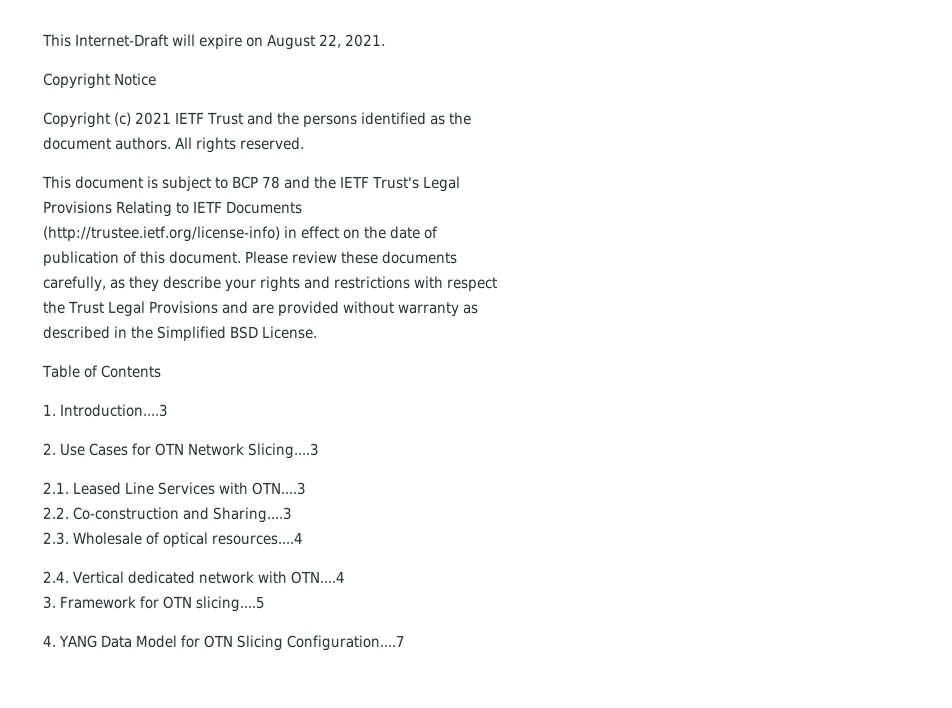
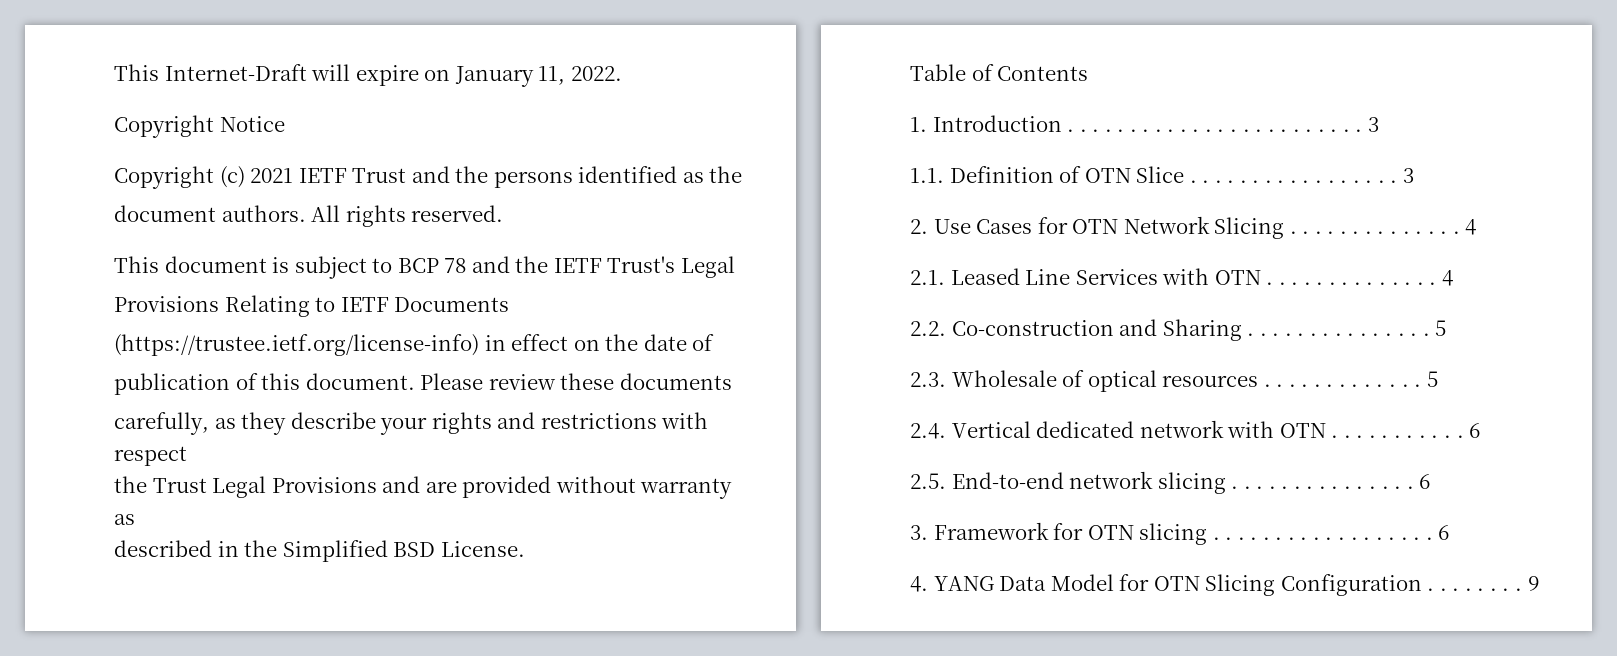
[267,33,386,50] August 22, 2021. -> [454,66,622,87] January 11, 2022.
[43,225,281,242] (http://trustee.ietf.org/license-info) -> [114,334,479,356] (https://trustee.ietf.org/license-info)
[59,403,168,417] Introduction....3 -> [932,115,1379,132] [910,166,1414,183] Introduction . . . . . . . . . . . . . . . . . . . . . . . . 3 // 1.1. Definition of OTN Slice . . . . . . . . . . . . . . . . . 3
[247,442,319,459] Slicing....3 -> [1214,217,1477,239] Slicing . . . . . . . . . . . . . . 4
[251,481,306,495] [42,506,292,523] [42,531,303,548] OTN....3 // 2.2. Co-construction and Sharing....3 // 2.3. Wholesale of optical resources....4 -> [1214,270,1453,286] [910,319,1447,341] [910,370,1438,392] OTN . . . . . . . . . . . . . . 4 // 2.2. Co-construction and Sharing . . . . . . . . . . . . . . . 5 // 2.3. Wholesale of optical resources . . . . . . . . . . . . . 5
[289,570,345,584] [42,595,265,612] OTN....4 // 3. Framework for OTN slicing....5 -> [1279,423,1481,438] [910,471,1431,494] [910,522,1450,545] OTN . . . . . . . . . . . 6 // 2.5. End-to-end network slicing . . . . . . . . . . . . . . . 6 // 3. Framework for OTN slicing . . . . . . . . . . . . . . . . . . 6
[285,634,405,651] Configuration....7 -> [1280,574,1540,596] Configuration . . . . . . . . 9

